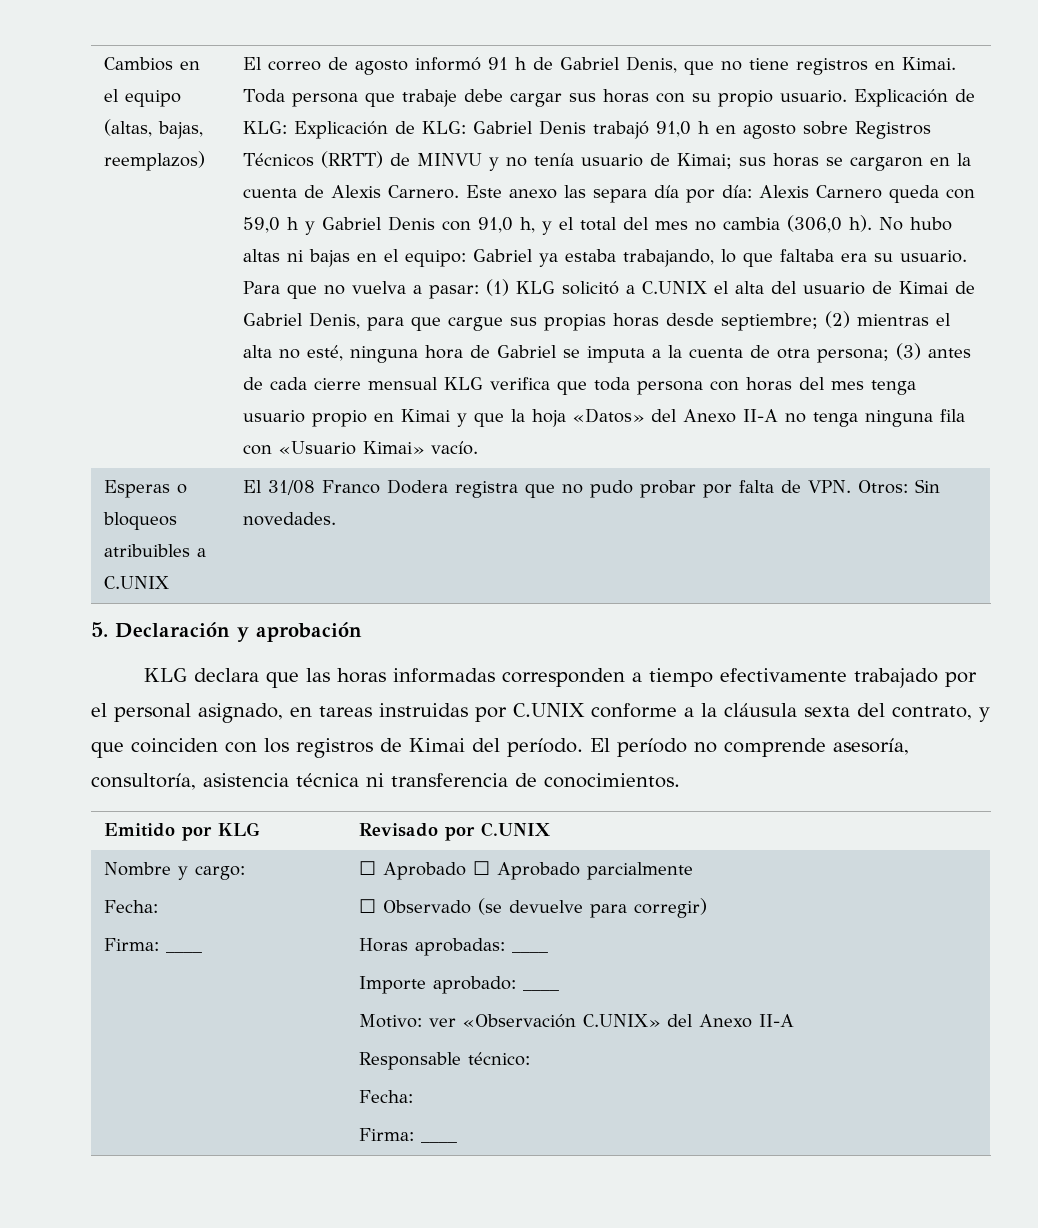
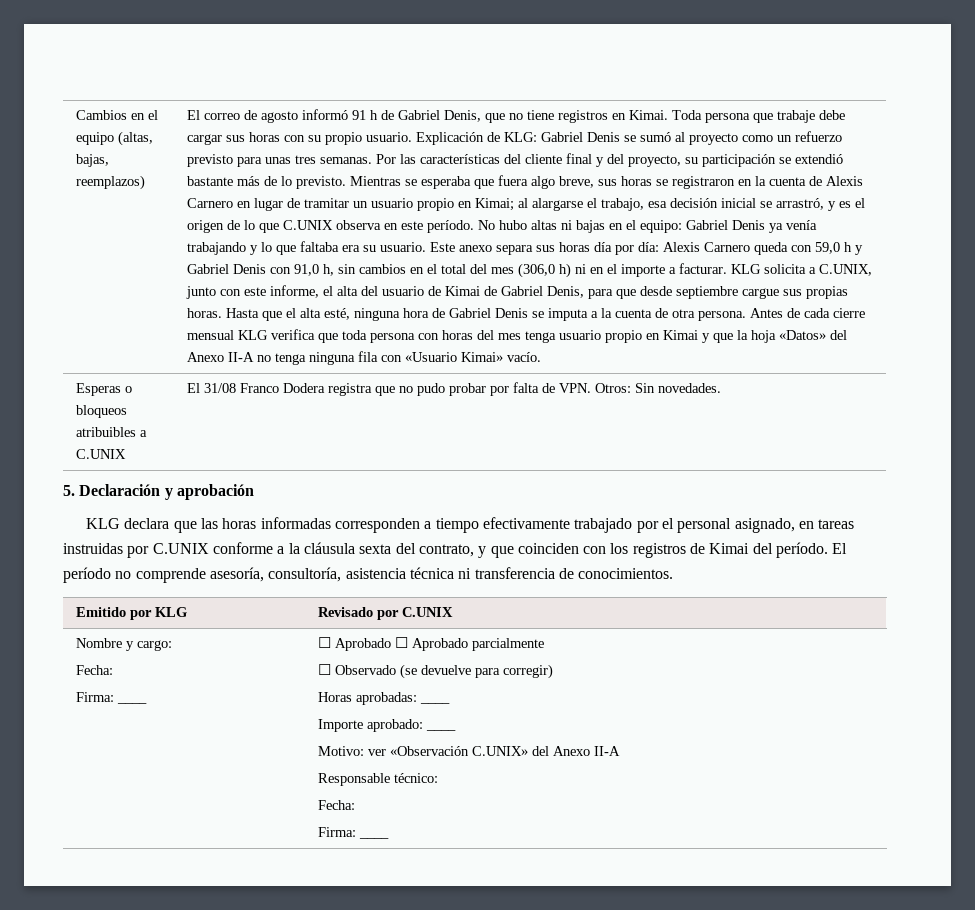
[293,120,931,139] [242,151,732,171] Explicación de KLG: Gabriel Denis trabajó 91,0 h en agosto sobre Registros Técnicos (RRTT) de MINVU y no tenía usuario de Kimai; -> [540,131,842,145] [186,153,843,167] [186,175,594,189] Gabriel Denis se sumó al proyecto como un refuerzo previsto para unas tres semanas. Por las características del cliente final y del proyecto, su participación se extendió bastante más de lo previsto. Mientras se esperaba que fuera algo breve,
[849,157,923,171] cargaron -> [671,176,735,189] registraron
[387,185,647,203] Carnero. Este anexo las separa -> [186,198,865,211] [186,220,817,233] [186,241,590,255] Carnero en lugar de tramitar un usuario propio en Kimai; al alargarse el trabajo, esa decisión inicial se arrastró, y es el origen de lo que C.UNIX observa en este período. No hubo altas ni bajas en el equipo: Gabriel Denis ya venía trabajando y lo que faltaba era su usuario. Este anexo separa sus horas
[541,221,552,235] y -> [337,264,424,274] sin cambios en
[694,215,952,233] [242,249,967,267] [242,279,707,299] no cambia (306,0 h). No hubo altas ni bajas en el equipo: Gabriel ya estaba trabajando, lo que faltaba era su usuario. Para que no vuelva a pasar: (1) KLG solicitó a C.UNIX -> [517,263,872,278] [185,285,319,299] (306,0 h) ni en el importe a facturar. KLG solicita a C.UNIX, junto con este informe,
(441, 323) none -> [639,286,738,299] desde septiembre
[612,311,951,331] [242,345,300,359] horas desde septiembre; (2) mientras el alta no -> [186,308,321,321] horas. Hasta que el alta
(557, 351) none -> [494,308,528,318] Denis
[816,343,971,363] persona; (3) antes -> [697,308,783,321] persona. Antes

